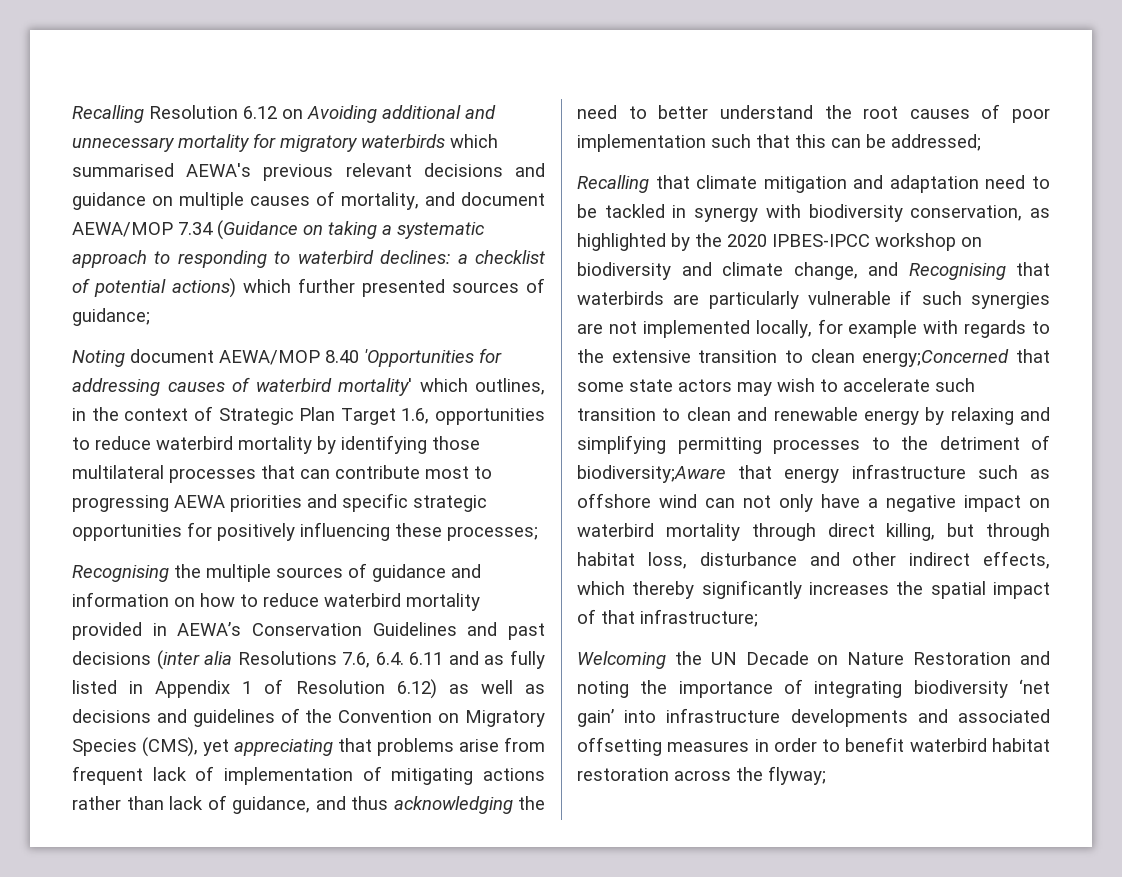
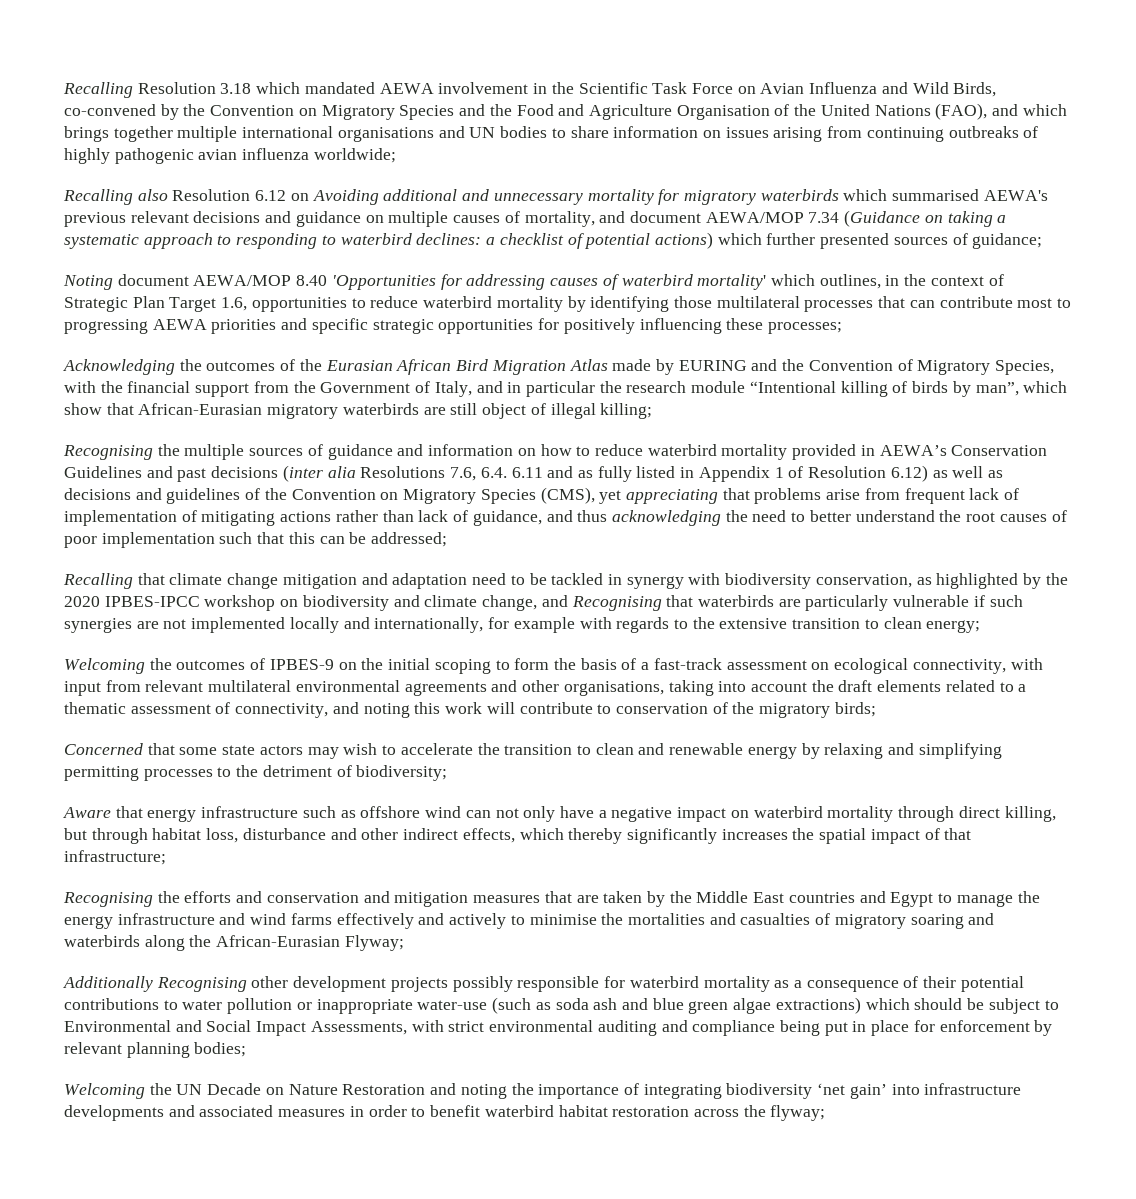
(238, 112) none -> [220,82,997,97] [64,103,1067,120] [64,126,1039,142] [64,148,396,164] [63,189,251,205] 3.18 which mandated AEWA involvement in the Scientific Task Force on Avian Influenza and Wild Birds, co-convened by the Convention on Migratory Species and the Food and Agriculture Organisation of the United Nations (FAO), and which brings together multiple international organisations and UN bodies to share information on issues arising from continuing outbreaks of highly pathogenic avian influenza worldwide; // Recalling also Resolution
(538, 533) none -> [63,359,1055,375] [64,381,1068,397] [64,403,653,419] // Acknowledging the outcomes of the Eurasian African Bird Migration Atlas made by EURING and the Convention of Migratory Species, with the financial support from the Government of Italy, and in particular the research module “Intentional killing of birds by man”, which show that African-Eurasian migratory waterbirds are still object of illegal killing;
(758, 182) none -> [227,573,279,589] change
[755,320,812,338] locally, -> [289,617,484,633] locally and internationally,
[862,349,1010,367] energy;Concerned -> [926,620,981,633] [64,658,1043,674] [64,680,1027,696] [64,702,876,718] [64,743,143,755] energy; // Welcoming the outcomes of IPBES-9 on the initial scoping to form the basis of a fast-track assessment on ecological connectivity, with input from relevant multilateral environmental agreements and other organisations, taking into account the draft elements related to a thematic assessment of connectivity, and noting this work will contribute to conservation of the migratory birds; // Concerned
[935,378,975,392] such -> [477,743,500,755] the
[577,465,726,483] biodiversity;Aware -> [356,765,448,781] [63,807,111,818] biodiversity; // Aware
(758, 618) none -> [63,891,1040,907] [64,913,995,929] [64,935,404,951] [63,976,1024,992] [64,997,1059,1014] [64,1020,1053,1036] [64,1042,247,1058] // Recognising the efforts and conservation and mitigation measures that are taken by the Middle East countries and Egypt to manage the energy infrastructure and wind farms effectively and actively to minimise the mortalities and casualties of migratory soaring and waterbirds along the African-Eurasian Flyway; // Additionally Recognising other development projects possibly responsible for waterbird mortality as a consequence of their potential contributions to water pollution or inappropriate water-use (such as soda ash and blue green algae extractions) which should be subject to Environmental and Social Impact Assessments, with strict environmental auditing and compliance being put in place for enforcement by relevant planning bodies;
[577,737,662,756] offsetting -> (274, 1111) none

